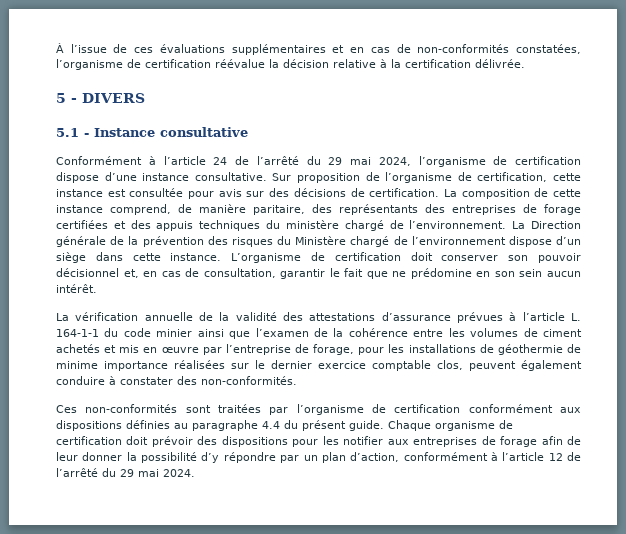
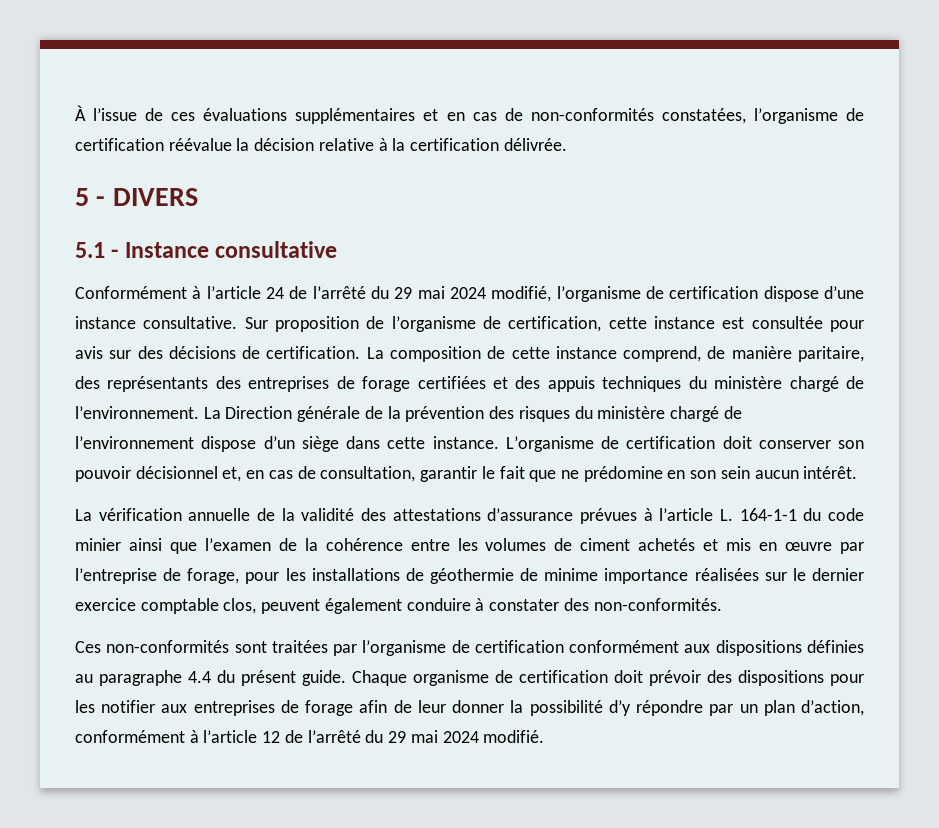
[378,157,411,166] 2024, -> [449,286,552,302] 2024 modifié,
[295,236,347,245] Ministère -> [597,406,666,419] ministère
[163,469,195,477] 2024. -> [442,730,545,743] 2024 modifié.

